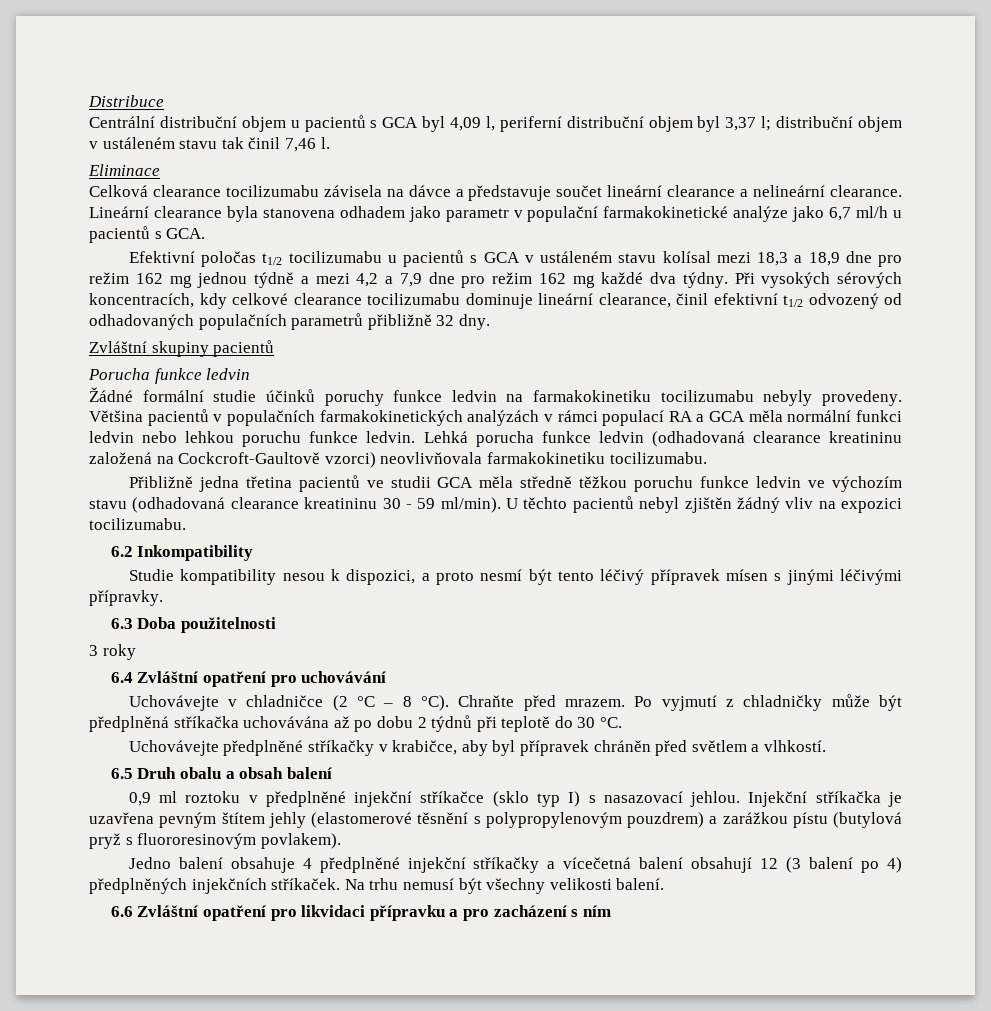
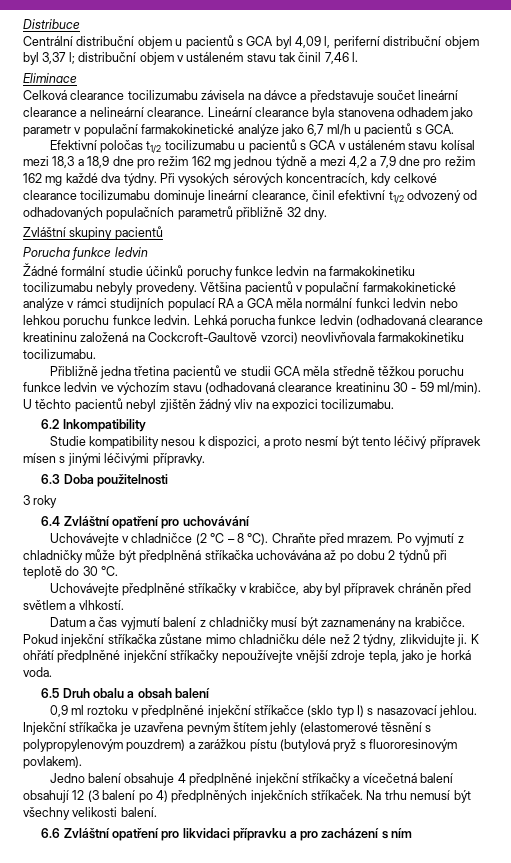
[226,410,540,426] populačních farmakokinetických analýzách -> [305,282,456,295] [23,298,64,311] populační farmakokinetické analýze
(598, 416) none -> [110,298,165,311] studijních
(826, 746) none -> [49,617,465,630] [23,633,479,647] [23,650,471,663] [23,667,52,677] // Datum a čas vyjmutí balení z chladničky musí být zaznamenány na krabičce. Pokud injekční stříkačka zůstane mimo chladničku déle než 2 týdny, zlikvidujte ji. K ohřátí předplněné injekční stříkačky nepoužívejte vnější zdroje tepla, jako je horká voda.

